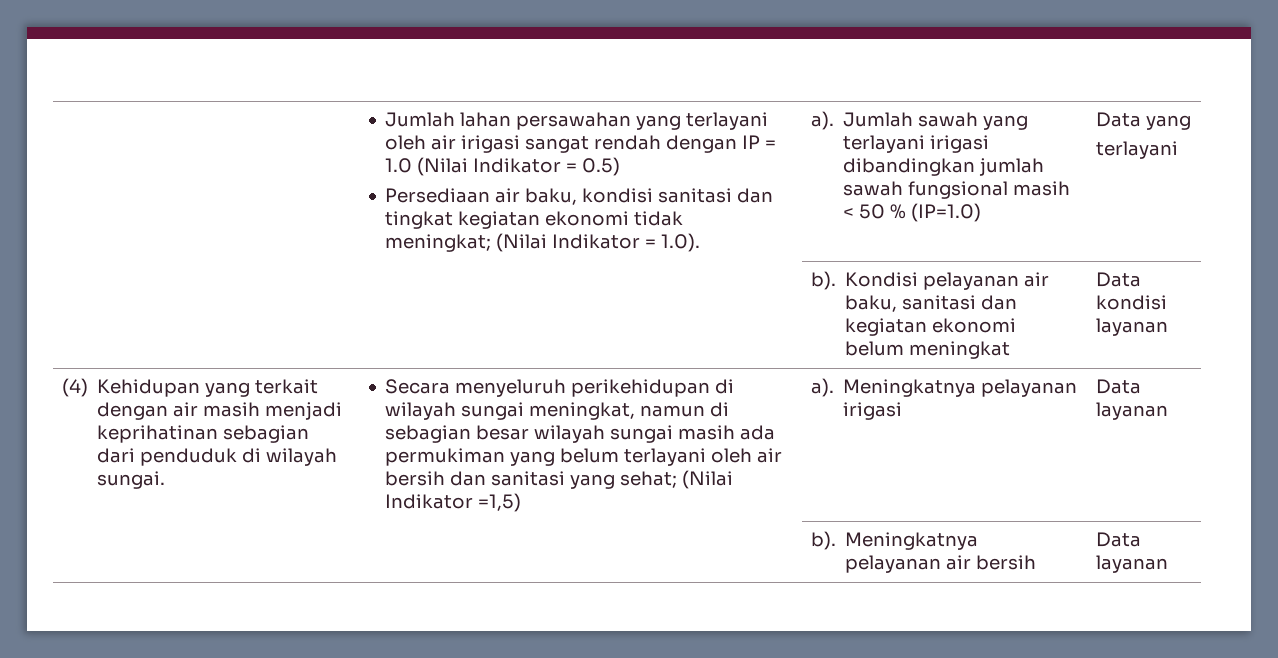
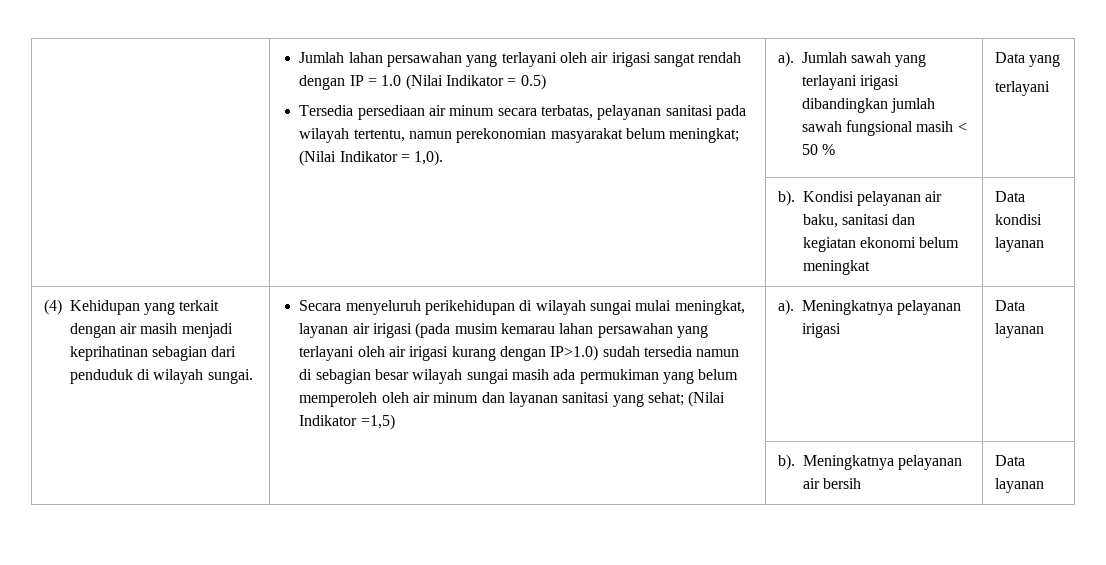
[385,188,774,205] [385,211,684,229] Persediaan air baku, kondisi sanitasi dan tingkat kegiatan ekonomi tidak -> [299,105,746,120] [299,128,667,143] Tersedia persediaan air minum secara terbatas, pelayanan sanitasi pada wilayah tertentu, namun perekonomian masyarakat belum
[661,233,701,252] 1.0). -> [414,150,444,166] 1,0).
[911,203,982,222] (IP=1.0) -> (836, 149) none
[529,402,636,420] meningkat, -> [635,300,745,315] [299,322,708,338] [299,345,692,361] mulai meningkat, layanan air irigasi (pada musim kemarau lahan persawahan yang terlayani oleh air irigasi kurang dengan IP>1.0) sudah tersedia
[624,448,783,466] [385,471,487,486] terlayani oleh air bersih dan -> [299,392,559,407] memperoleh oleh air minum dan layanan

